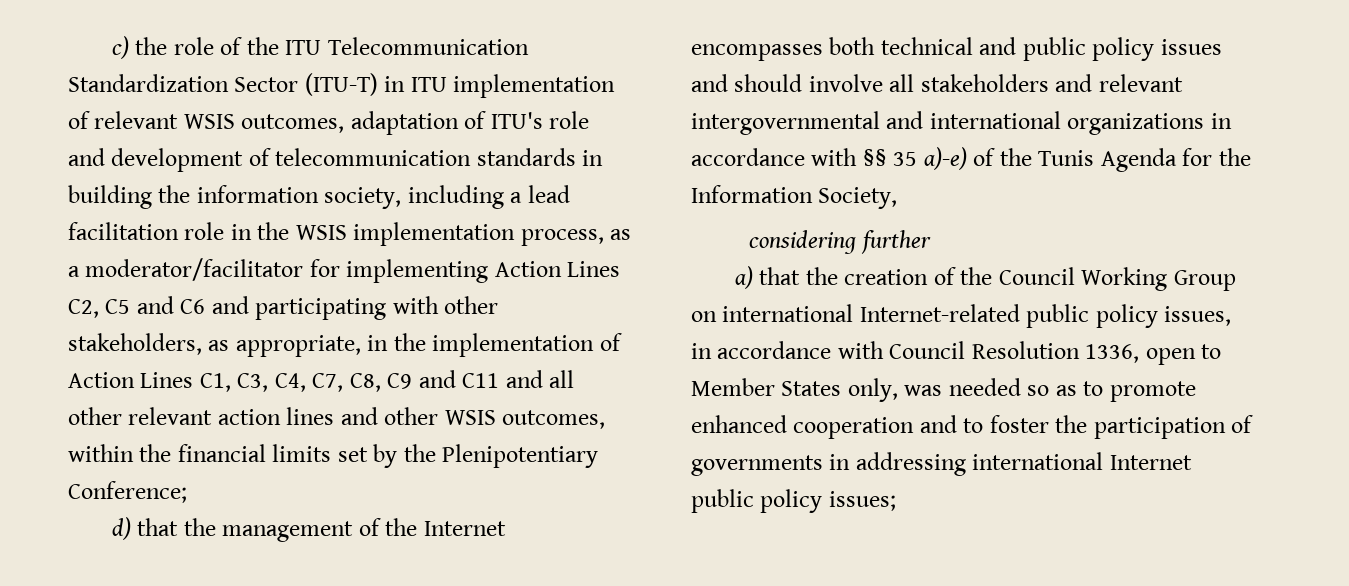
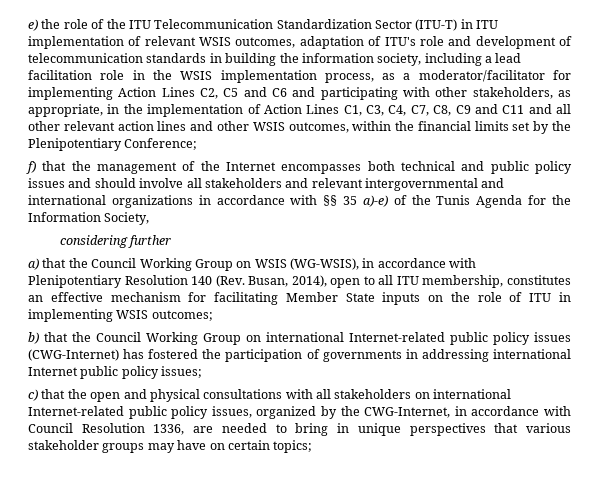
[111,36,129,59] c) -> [28,19,38,31] e)
[111,517,131,540] d) -> [26,161,36,174] f)
[844,267,956,285] creation of -> [91,258,477,271] [28,275,571,288] [28,292,571,305] [28,309,213,322] [28,332,68,344] Council Working Group on WSIS (WG-WSIS), in accordance with Plenipotentiary Resolution 140 (Rev. Busan, 2014), open to all ITU membership, constitutes an effective mechanism for facilitating Member State inputs on the role of ITU in implementing WSIS outcomes; // b) that
[1164,306,1232,326] [691,341,1222,365] [691,378,1196,402] [691,415,1049,439] issues, in accordance with Council Resolution 1336, open to Member States only, was needed so as to promote enhanced cooperation and to foster -> [534,332,571,342] [28,349,199,361] issues (CWG-Internet) has fostered
(896, 501) none -> [28,389,512,402] [28,406,572,419] [28,423,572,436] [28,440,313,453] // c) that the open and physical consultations with all stakeholders on international Internet-related public policy issues, organized by the CWG-Internet, in accordance with Council Resolution 1336, are needed to bring in unique perspectives that various stakeholder groups may have on certain topics;

